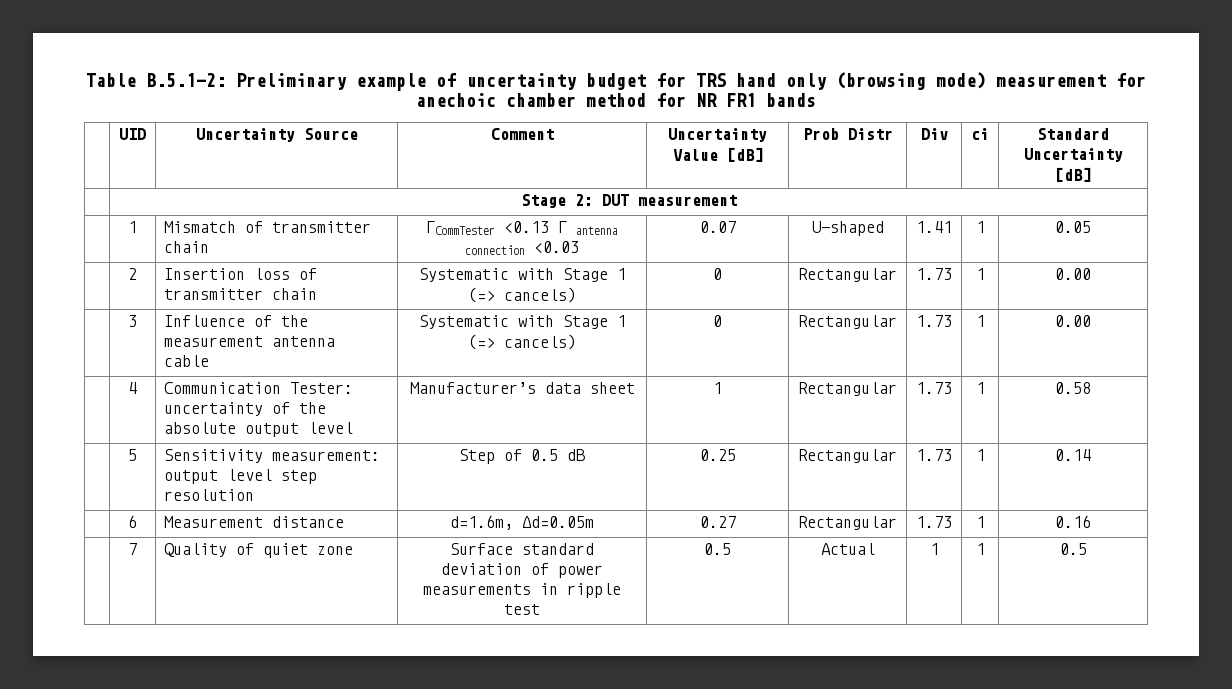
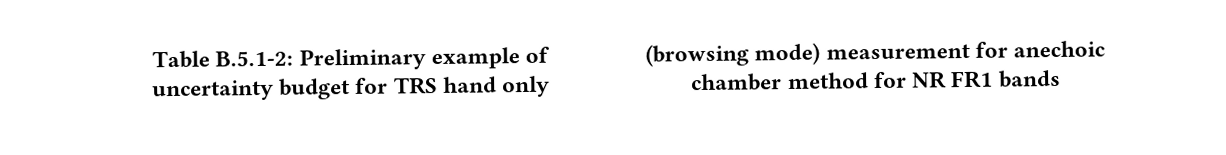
[119,128,146,140] [195,128,358,142] [490,128,554,140] [668,128,767,142] [672,147,763,162] [802,128,893,140] [920,128,948,140] [971,128,989,140] [1037,128,1109,140] [1023,148,1123,162] [1055,167,1091,182] [520,194,737,208] [128,221,137,233] [164,221,372,233] [164,241,210,253] [426,221,618,235] [465,241,579,255] [699,221,736,233] [811,221,884,236] [916,221,952,233] [975,221,985,233] [1055,221,1091,233] [128,268,137,280] [164,268,318,280] [164,288,318,300] [418,268,626,282] [468,287,576,303] [713,268,722,280] [798,268,897,282] [916,268,952,280] [975,268,985,280] [1055,268,1091,280] [128,315,137,327] [164,315,309,327] [164,336,336,347] [164,355,210,367] [418,315,626,329] [468,334,576,350] [713,315,722,327] [798,315,897,329] [916,315,952,327] [975,315,985,327] [1055,315,1091,327] [128,382,137,394] [164,382,354,394] [164,402,327,416] [164,422,354,437] [409,382,635,394] [713,382,722,394] [798,382,897,396] [916,382,952,394] [975,382,985,394] [1055,382,1091,394] [128,449,137,461] [164,449,381,463] [164,469,318,484] [164,489,255,501] [459,449,585,464] [699,449,736,461] [798,449,897,463] [916,449,952,461] [975,449,985,461] [1055,449,1091,461] [128,515,137,528] [164,516,345,528] [450,515,594,530] [699,516,736,528] [798,516,897,530] [916,516,952,528] [975,516,985,528] [1055,515,1091,528] [128,543,137,555] [164,543,354,558] [450,543,594,555] [441,563,603,578] [423,583,621,598] [504,604,540,615] [704,543,731,555] [820,543,875,555] [929,543,939,555] [975,543,985,555] [1059,543,1087,555] // | UID | Uncertainty Source | Comment | Uncertainty Value [dB] | Prob Distr | Div | ci | Standard Uncertainty [dB] // | Stage 2: DUT measurement // | 1 | Mismatch of transmitter chain | ГCommTester <0.13 Г antenna connection <0.03 | 0.07 | U-shaped | 1.41 | 1 | 0.05 // | 2 | Insertion loss of transmitter chain | Systematic with Stage 1 (=> cancels) | 0 | Rectangular | 1.73 | 1 | 0.00 // | 3 | Influence of the measurement antenna cable | Systematic with Stage 1 (=> cancels) | 0 | Rectangular | 1.73 | 1 | 0.00 // | 4 | Communication Tester: uncertainty of the absolute output level | Manufacturer’s data sheet | 1 | Rectangular | 1.73 | 1 | 0.58 // | 5 | Sensitivity measurement: output level step resolution | Step of 0.5 dB | 0.25 | Rectangular | 1.73 | 1 | 0.14 // | 6 | Measurement distance | d=1.6m, Δd=0.05m | 0.27 | Rectangular | 1.73 | 1 | 0.16 // | 7 | Quality of quiet zone | Surface standard deviation of power measurements in ripple test | 0.5 | Actual | 1 | 1 | 0.5 -> (1061, 78) none

